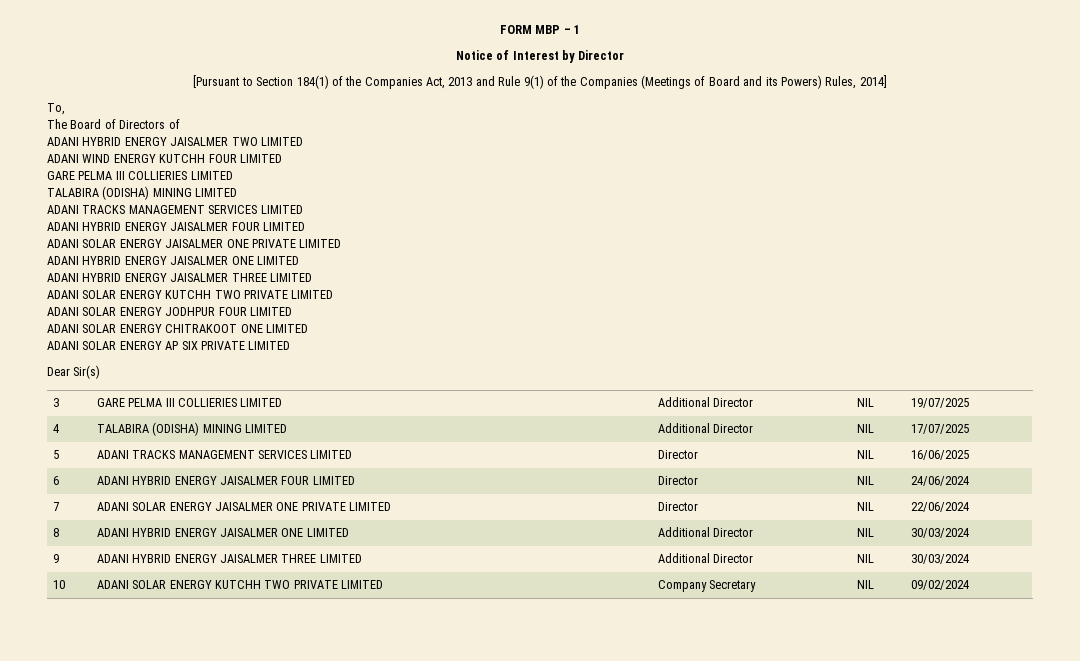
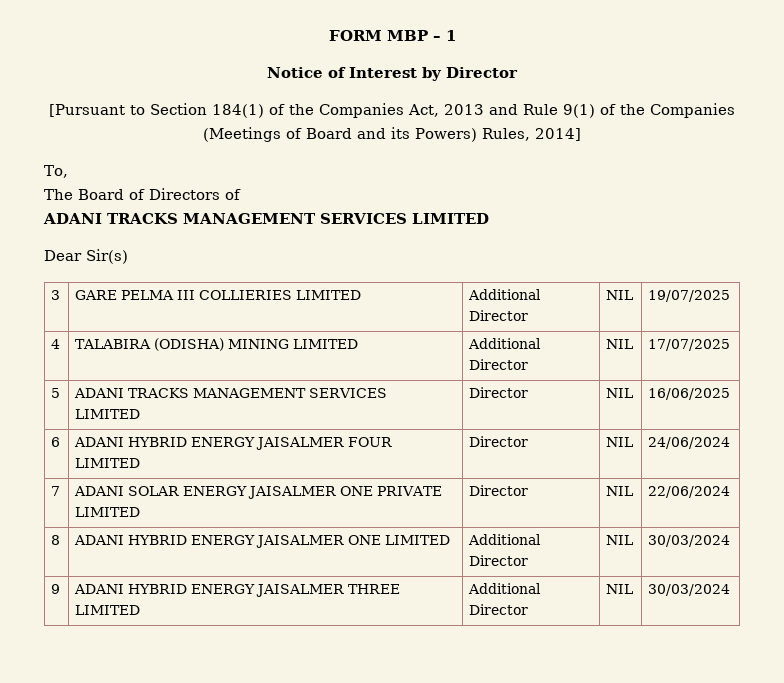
[47,137,303,146] [47,154,282,163] [47,171,233,180] [47,186,238,200] [47,205,303,214] [47,222,305,231] [47,239,342,248] [47,256,299,265] [47,273,312,282] [47,290,334,299] [47,307,292,316] [47,324,308,333] [47,341,291,350] // ADANI HYBRID ENERGY JAISALMER TWO LIMITED // ADANI WIND ENERGY KUTCHH FOUR LIMITED // GARE PELMA III COLLIERIES LIMITED // TALABIRA (ODISHA) MINING LIMITED // ADANI TRACKS MANAGEMENT SERVICES LIMITED // ADANI HYBRID ENERGY JAISALMER FOUR LIMITED // ADANI SOLAR ENERGY JAISALMER ONE PRIVATE LIMITED // ADANI HYBRID ENERGY JAISALMER ONE LIMITED // ADANI HYBRID ENERGY JAISALMER THREE LIMITED // ADANI SOLAR ENERGY KUTCHH TWO PRIVATE LIMITED // ADANI SOLAR ENERGY JODHPUR FOUR LIMITED // ADANI SOLAR ENERGY CHITRAKOOT ONE LIMITED // ADANI SOLAR ENERGY AP SIX PRIVATE LIMITED -> [43,213,489,224] // ADANI TRACKS MANAGEMENT SERVICES LIMITED
[52,580,65,589] [96,580,384,589] [657,580,757,592] [856,580,874,589] [910,580,969,590] // 10 | ADANI SOLAR ENERGY KUTCHH TWO PRIVATE LIMITED | Company Secretary | NIL | 09/02/2024 -> (731, 590) none

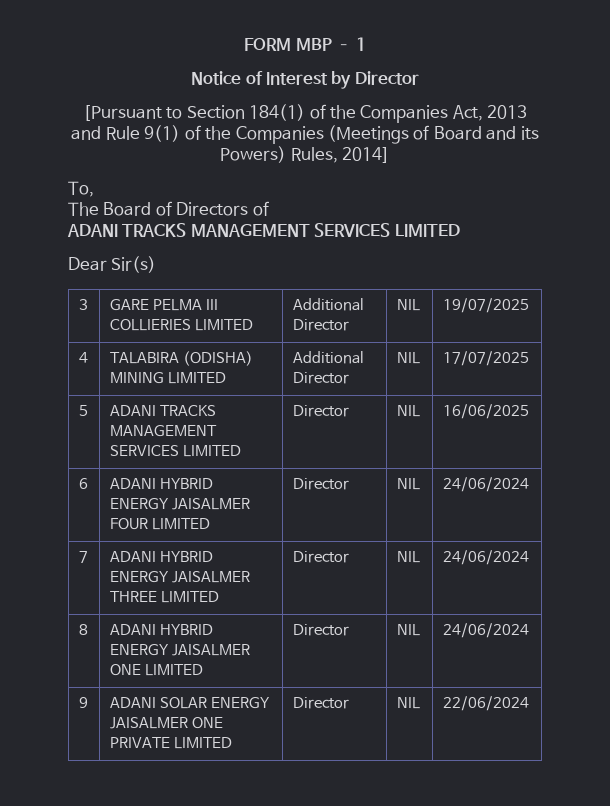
(61, 491) none -> [109,551,213,562] [109,571,250,583] [109,591,219,603] [292,551,349,563] [396,551,420,563] [442,550,529,565] [78,624,88,635] [109,624,213,635] [109,644,250,656] [109,664,203,676] [292,624,349,636] [396,624,420,636] [442,623,529,638] [78,697,88,708] | ADANI HYBRID ENERGY JAISALMER THREE LIMITED | Director | NIL | 24/06/2024 // 8 | ADANI HYBRID ENERGY JAISALMER ONE LIMITED | Director | NIL | 24/06/2024 // 9
[51,535,61,545] [74,535,451,548] [468,534,542,545] [469,555,529,566] [606,535,634,545] [648,535,731,547] [51,584,61,594] [74,584,401,597] [75,605,141,615] [468,583,542,594] [469,604,529,615] [606,584,634,594] [648,584,731,596] // 8 | ADANI HYBRID ENERGY JAISALMER ONE LIMITED | Additional Director | NIL | 30/03/2024 // 9 | ADANI HYBRID ENERGY JAISALMER THREE LIMITED | Additional Director | NIL | 30/03/2024 -> (529, 703) none

